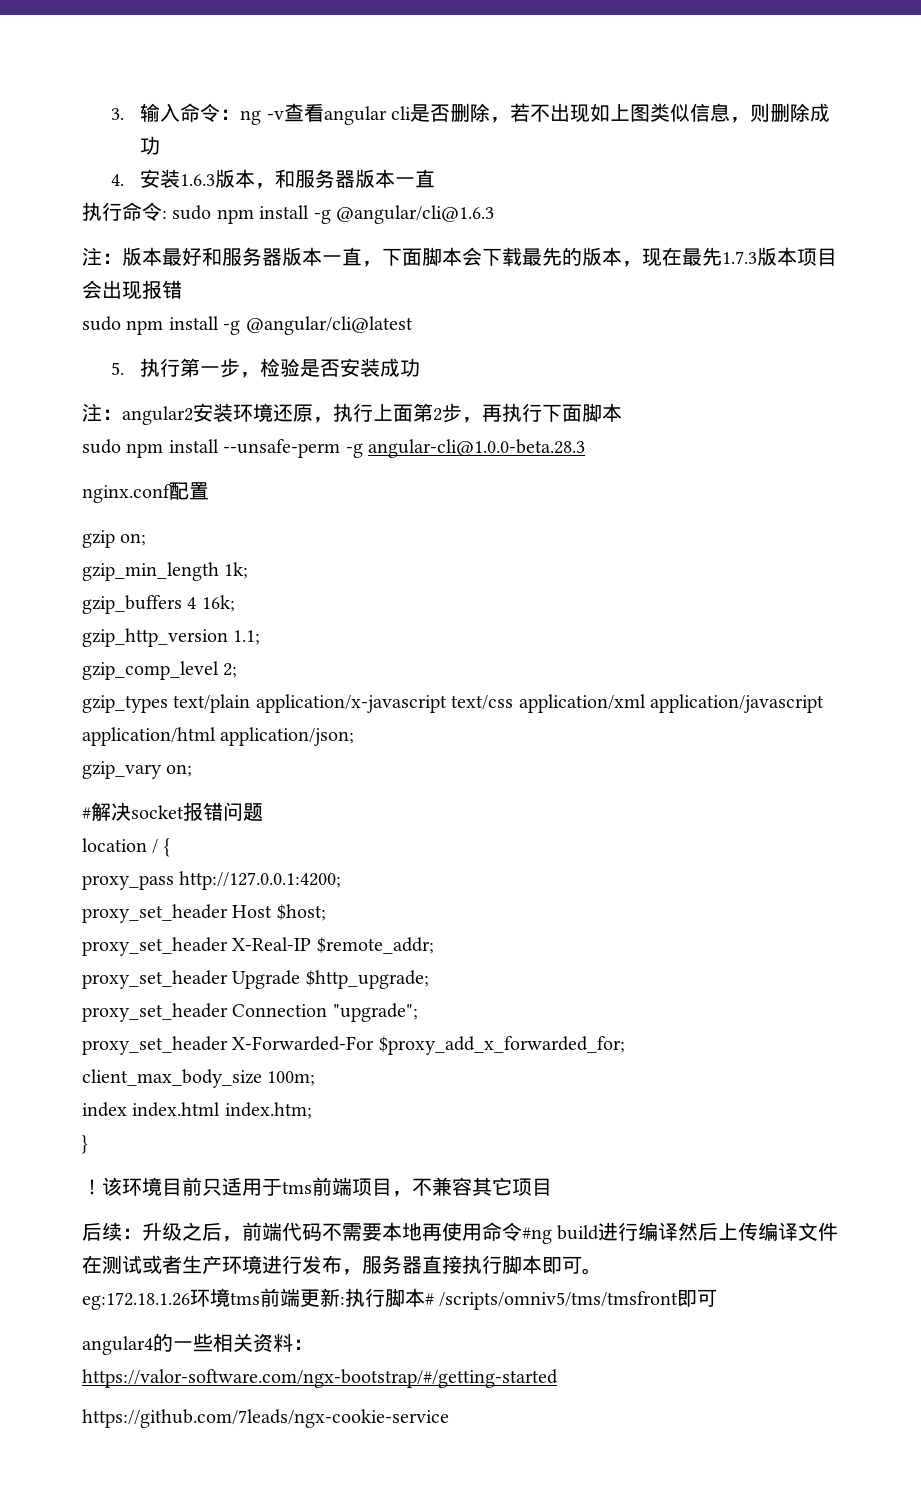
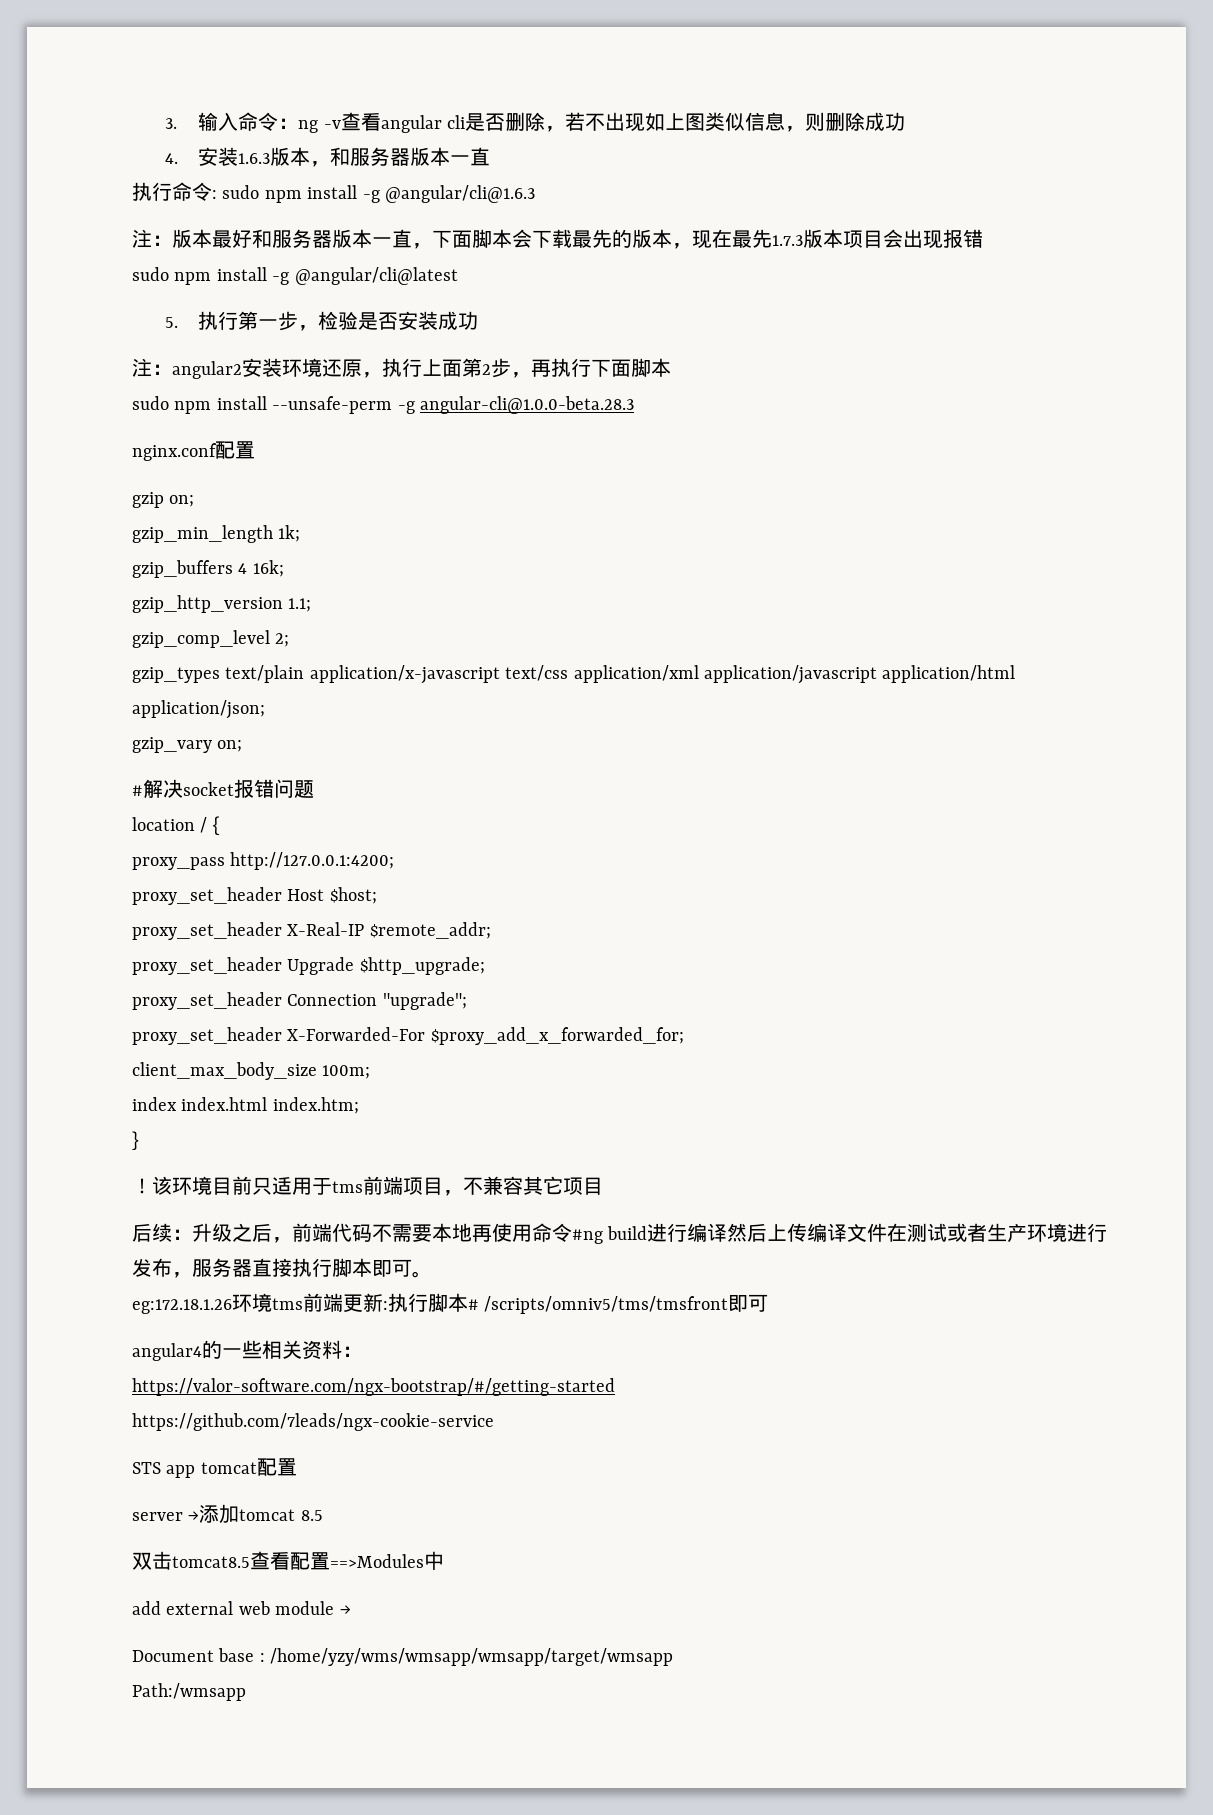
(449, 1418) none -> [132,1458,297,1478] [132,1504,323,1524] [132,1551,444,1570] [132,1601,351,1615] [132,1648,674,1666] [132,1683,246,1701] // STS app tomcat配置 // server →添加tomcat 8.5 // 双击tomcat8.5查看配置==>Modules中 // add external web module → // Document base : /home/yzy/wms/wmsapp/wmsapp/target/wmsapp // Path:/wmsapp

